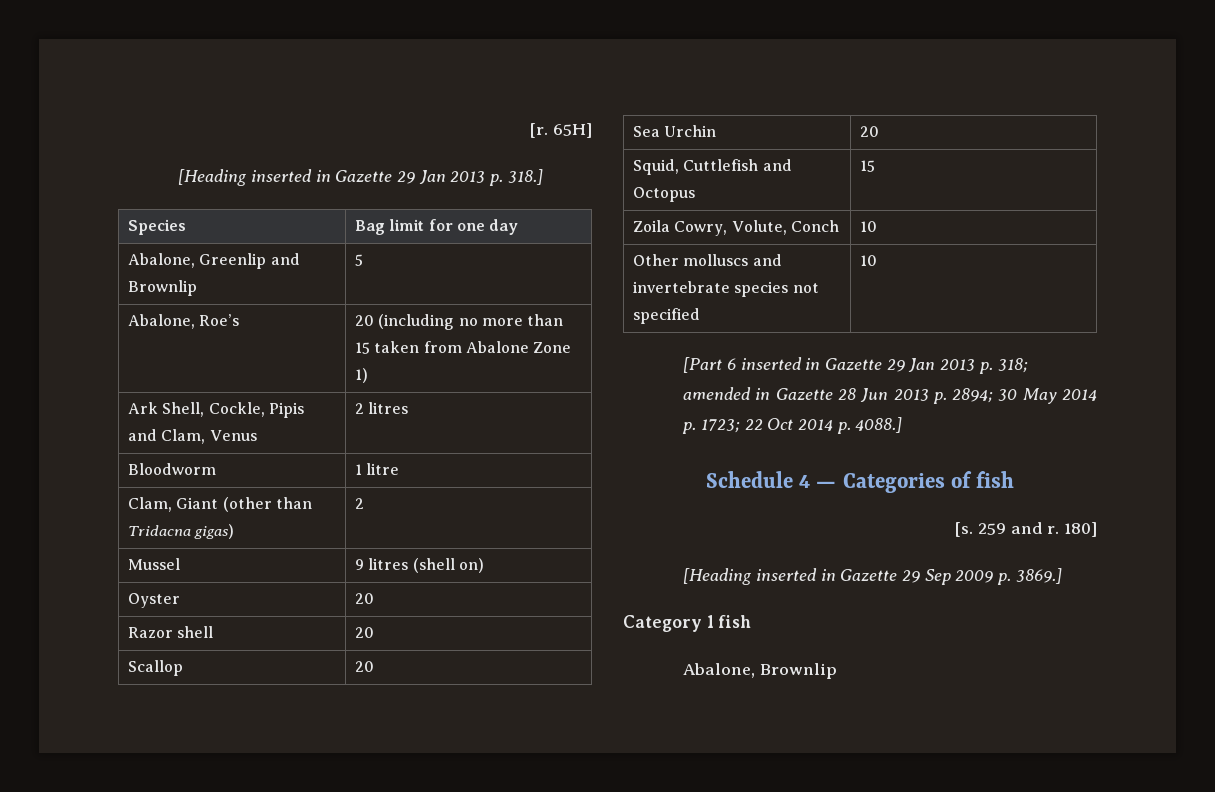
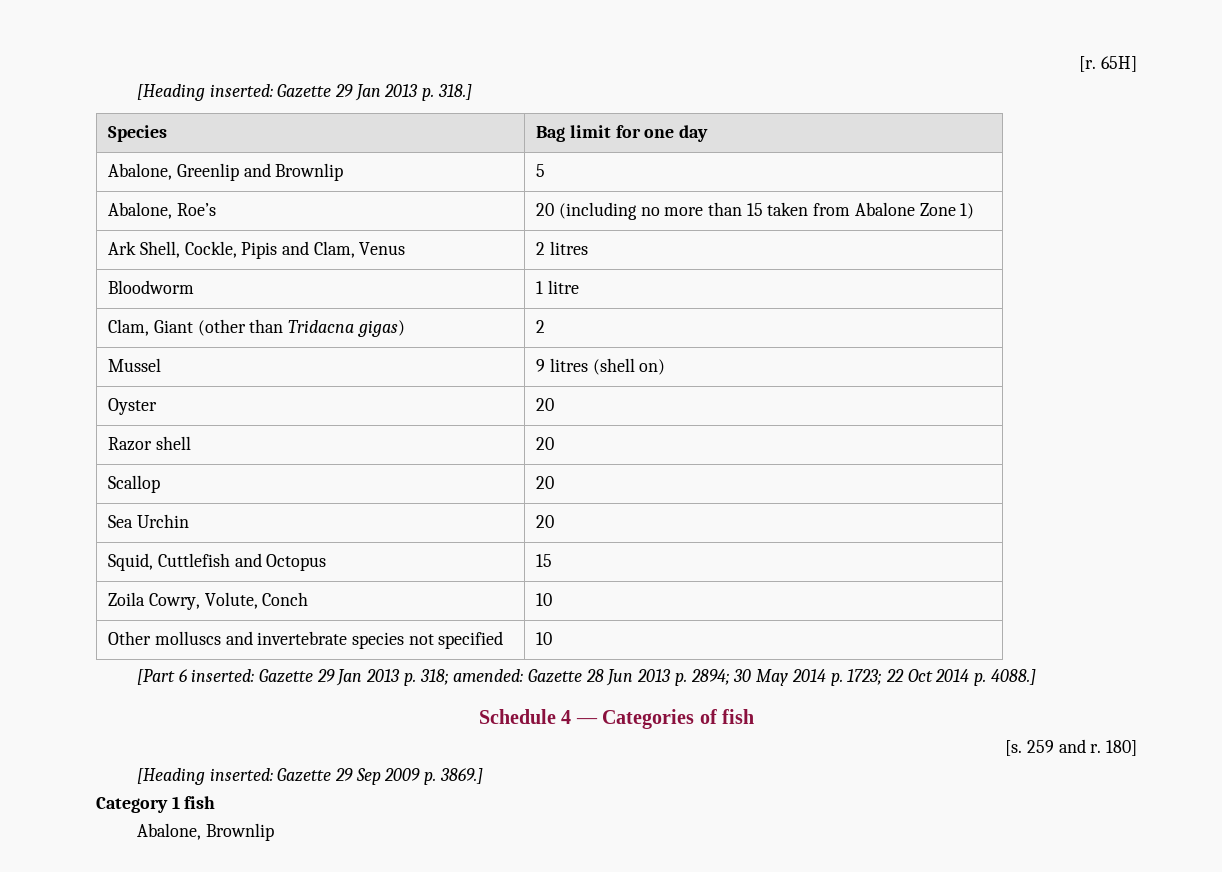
[250,169,331,182] inserted in -> [209,84,273,97] inserted:
[740,357,821,370] inserted in -> [191,669,255,682] inserted:
[683,387,771,400] amended in -> [453,669,524,682] amended:
[755,568,836,581] inserted in -> [209,768,273,781] inserted:

